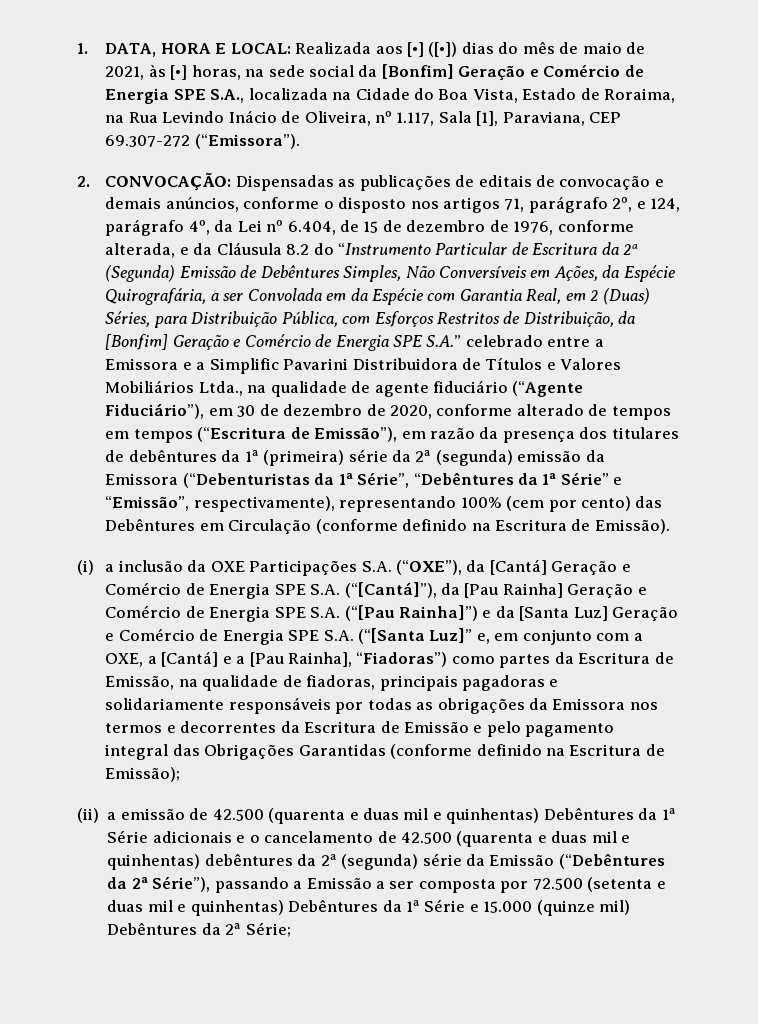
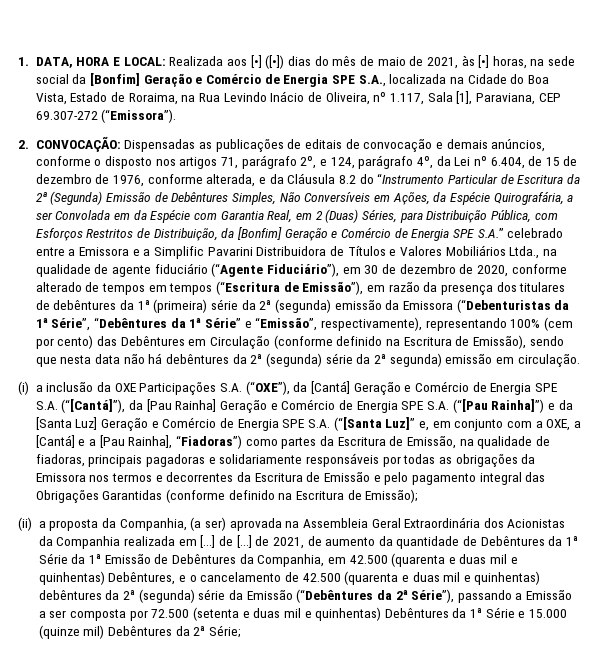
[594,519,670,534] Emissão). -> [472,335,564,349] [35,353,580,367] Emissão), sendo que nesta data não há debêntures da 2ª (segunda) série da 2ª segunda) emissão em circulação.
[120,807,676,824] [107,830,232,843] emissão de 42.500 (quarenta e duas mil e quinhentas) Debêntures da 1ª Série adicionais -> [49,517,566,531] [38,535,579,549] [38,553,518,567] [38,571,176,585] proposta da Companhia, (a ser) aprovada na Assembleia Geral Extraordinária dos Acionistas da Companhia realizada em [...] de [...] de 2021, de aumento da quantidade de Debêntures da 1ª Série da 1ª Emissão de Debêntures da Companhia, em 42.500 (quarenta e duas mil e quinhentas) Debêntures,

